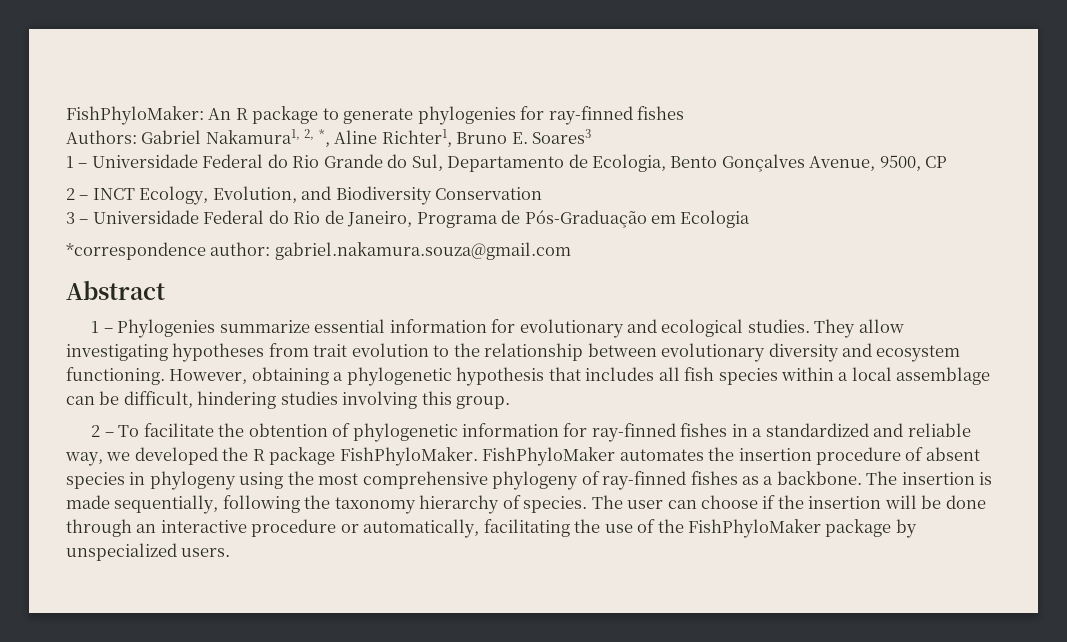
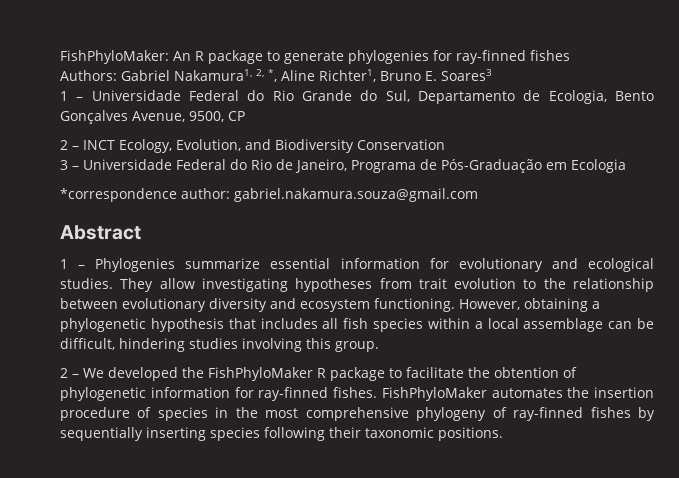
[118,425,140,437] To -> [83,367,402,381] We developed the FishPhyloMaker R package to
[680,423,971,437] [65,447,478,466] fishes in a standardized and reliable way, we developed the R package FishPhyloMaker. -> [333,387,377,398] fishes.
[925,447,980,461] absent -> (152, 412) none
[149,471,284,490] phylogeny using -> (229, 412) none
[742,471,993,485] [66,495,986,514] [66,519,917,538] [66,543,231,561] as a backbone. The insertion is made sequentially, following the taxonomy hierarchy of species. The user can choose if the insertion will be done through an interactive procedure or automatically, facilitating the use of the FishPhyloMaker package by unspecialized users. -> [638,407,655,421] [60,427,503,441] by sequentially inserting species following their taxonomic positions.

